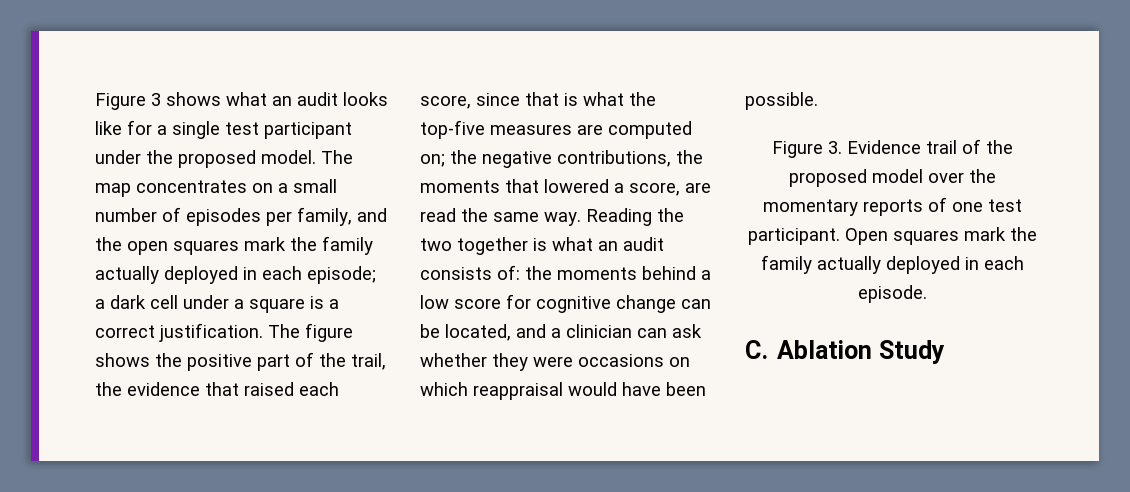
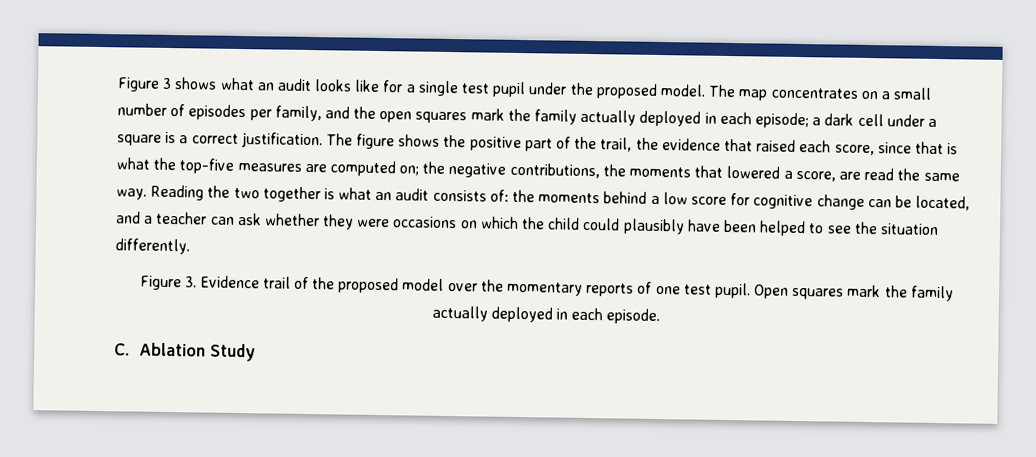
[264,122,352,139] participant -> [492,81,527,98] pupil
[566,324,632,338] clinician -> [156,211,208,225] teacher
[473,382,706,400] [745,92,818,110] reappraisal would have been possible. -> [521,217,939,237] [115,238,190,255] the child could plausibly have been helped to see the situation differently.
[747,228,840,245] participant. -> [714,282,751,299] pupil.

